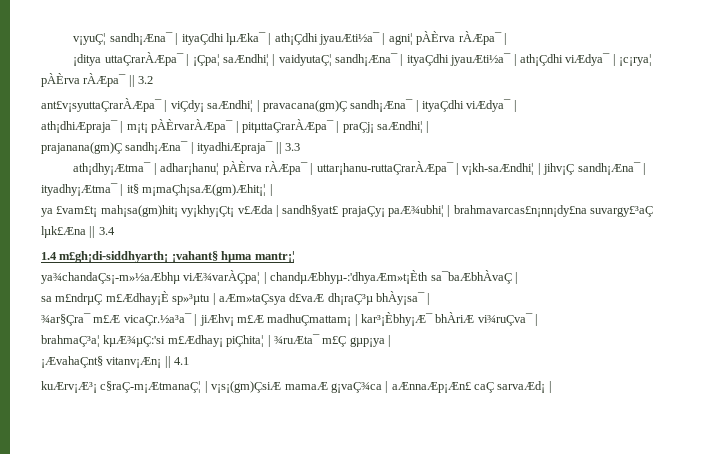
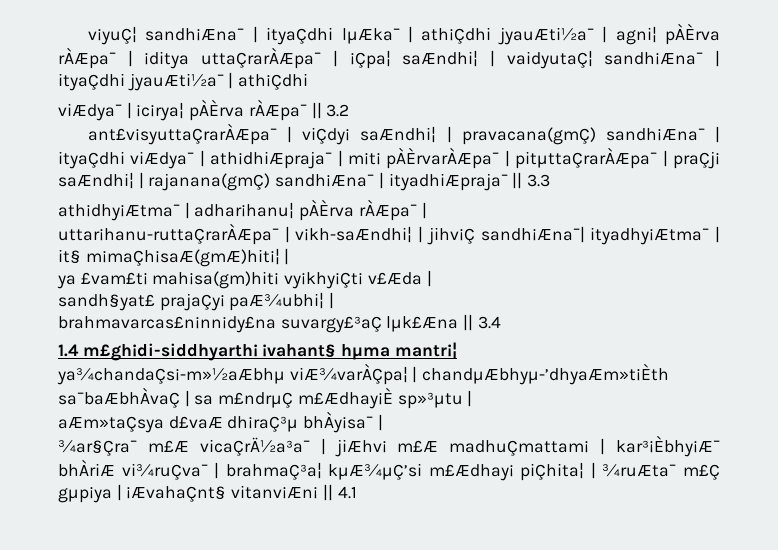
(507, 39) // -> (133, 58) none
(563, 60) none -> (309, 81) //
[262,100,347,112] pravacana(gm)Ç -> [461,127,596,145] pravacana(gmÇ)
(517, 106) // -> (205, 158) none
[41,142,122,154] // prajanana(gm)Ç -> [148,173,271,191] rajanana(gmÇ)
(314, 169) none -> (427, 210) //
[577,162,646,175] sandh¡Æna¯ | -> [480,226,585,243] sandh¡Æna¯|
[142,184,267,196] m¡maÇh¡saÆ(gm)Æhit¡¦ -> [85,248,280,267] m¡maÇh¡saÆ(gmÆ)hit¡¦
(279, 211) none -> (432, 278) //
(451, 211) none -> (335, 300) //
[270,270,429,284] chandµÆbhyµ-:'dhyaÆm»t¡Èth -> [422,363,670,385] chandµÆbhyµ-’dhyaÆm»t¡Èth
(518, 278) // -> (190, 398) none
(216, 299) none -> (473, 398) //
[123,313,192,326] vicaÇr.½a³a¯ -> [199,437,310,456] vicaÇrÄ½a³a¯
[41,335,166,347] // brahmaÇ³a¦ kµÆ¾µÇ:'si -> [225,462,423,480] brahmaÇ³a¦ kµÆ¾µÇ’si
(391, 341) // -> (122, 492) none
[41,381,552,393] // kuÆrv¡Æ³¡ c§raÇ-m¡ÆtmanaÇ¦ | v¡s¡(gm)ÇsiÆ mamaÆ g¡vaÇ¾ca | aÆnnaÆp¡Æn£ caÇ sarvaÆd¡ | -> (357, 492) none

